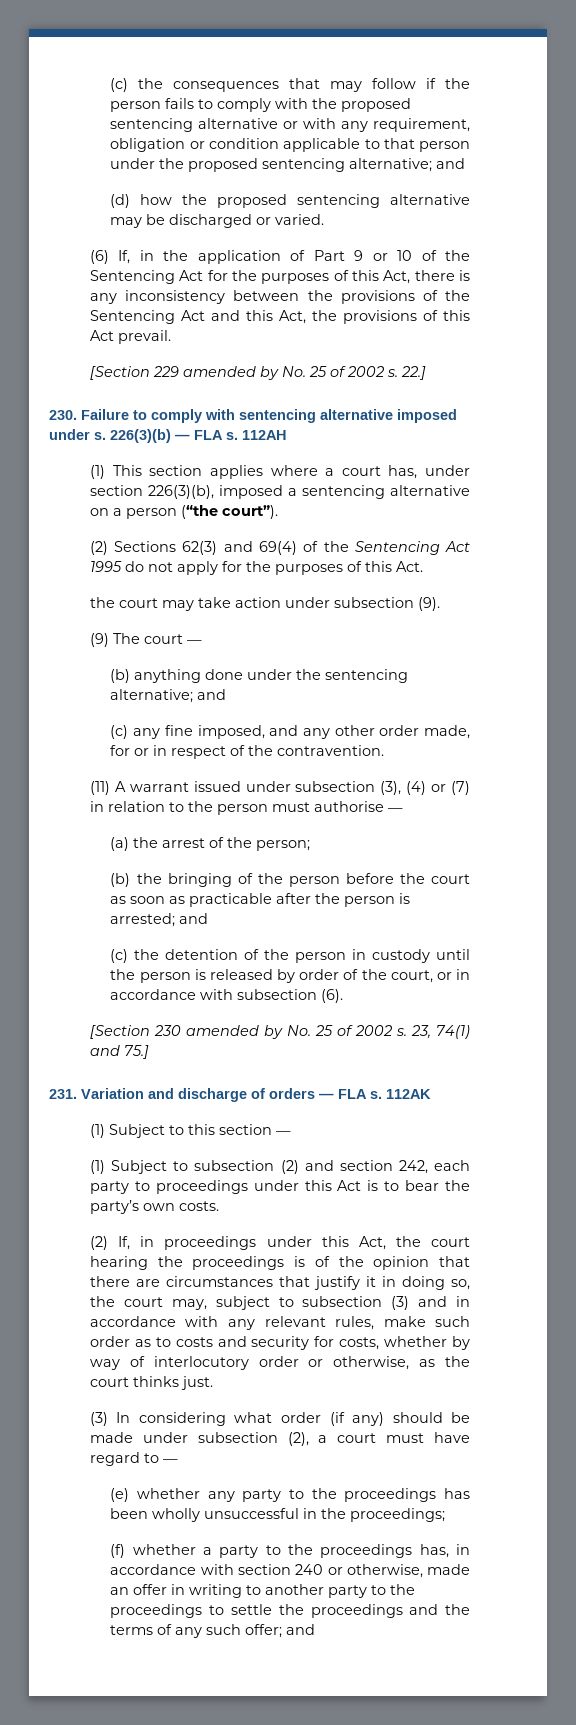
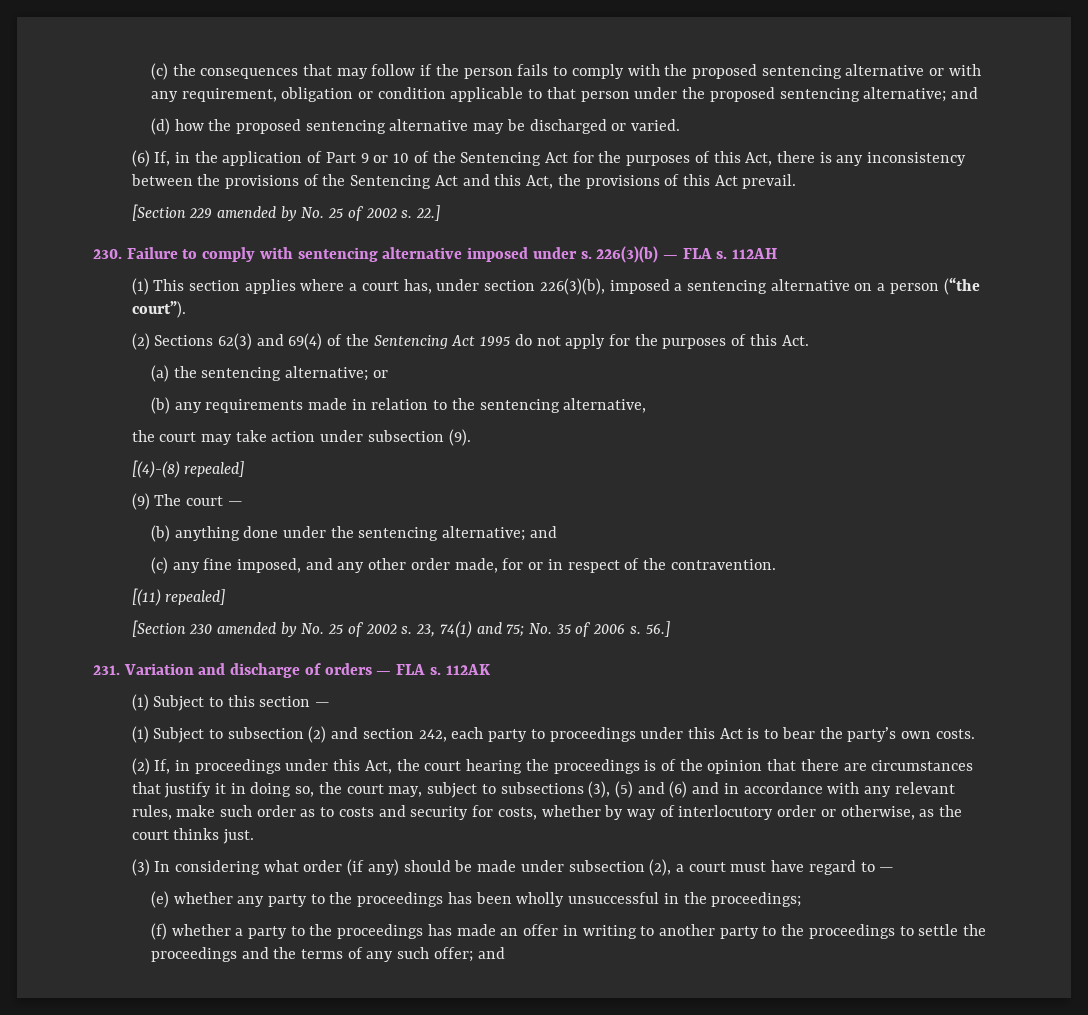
(423, 566) none -> [150,365,388,382] [150,397,647,414] // (a) the sentencing alternative; or // (b) any requirements made in relation to the sentencing alternative,
(440, 604) none -> [131,460,245,478] // [(4)-(8) repealed]
[89,781,470,795] [89,801,403,815] [110,837,311,851] [110,873,471,887] [110,893,411,907] [110,913,209,927] [110,949,471,963] [110,969,470,983] [110,989,344,1003] (11) A warrant issued under subsection (3), (4) or (7) in relation to the person must authorise — // (a) the arrest of the person; // (b) the bringing of the person before the court as soon as practicable after the person is arrested; and // (c) the detention of the person in custody until the person is released by order of the court, or in accordance with subsection (6). -> [131,588,226,606] [(11) repealed]
[123,1045,149,1059] 75.] -> [506,621,670,637] 75; No. 35 of 2006 s. 56.]
[302,1296,410,1310] subsection (3) -> [500,781,688,798] subsections (3), (5) and (6)
[419,1544,471,1558] [110,1564,423,1578] has, in accordance with section 240 or otherwise, -> [427,924,452,936] has

